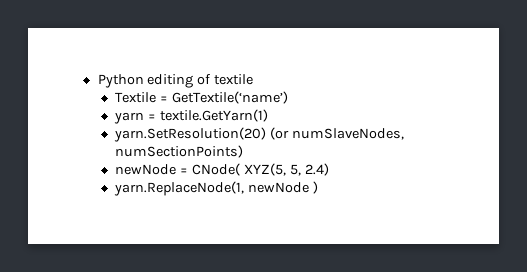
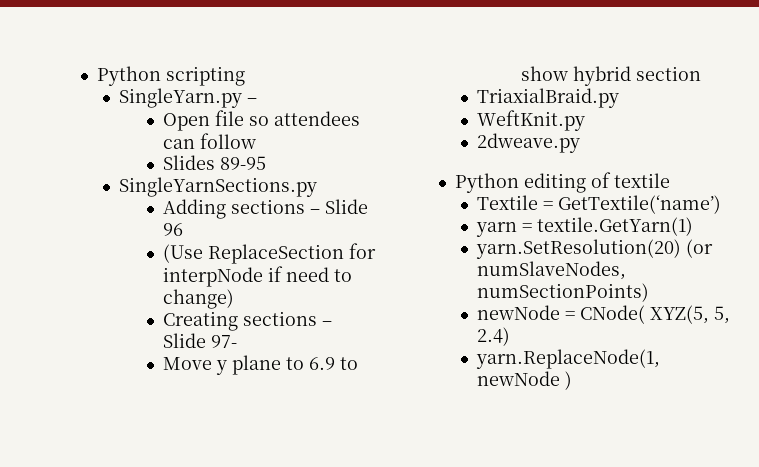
[97,74,144,88] Python -> [96,66,245,86] [118,88,257,108] [162,110,360,131] [162,133,256,149] [162,155,266,170] [118,177,317,197] [162,199,368,219] [162,223,183,236] [162,243,376,264] [162,266,352,287] [162,289,234,309] [162,311,332,331] [162,333,237,348] [162,355,358,375] [520,66,701,86] [476,88,619,108] [476,110,585,131] [476,133,580,153] [454,173,519,193] Python scripting // SingleYarn.py – // Open file so attendees can follow // Slides 89-95 // SingleYarnSections.py // Adding sections – Slide 96 // (Use ReplaceSection for interpNode if need to change) // Creating sections – Slide 97- // Move y plane to 6.9 to show hybrid section // TriaxialBraid.py // WeftKnit.py // 2dweave.py // Python

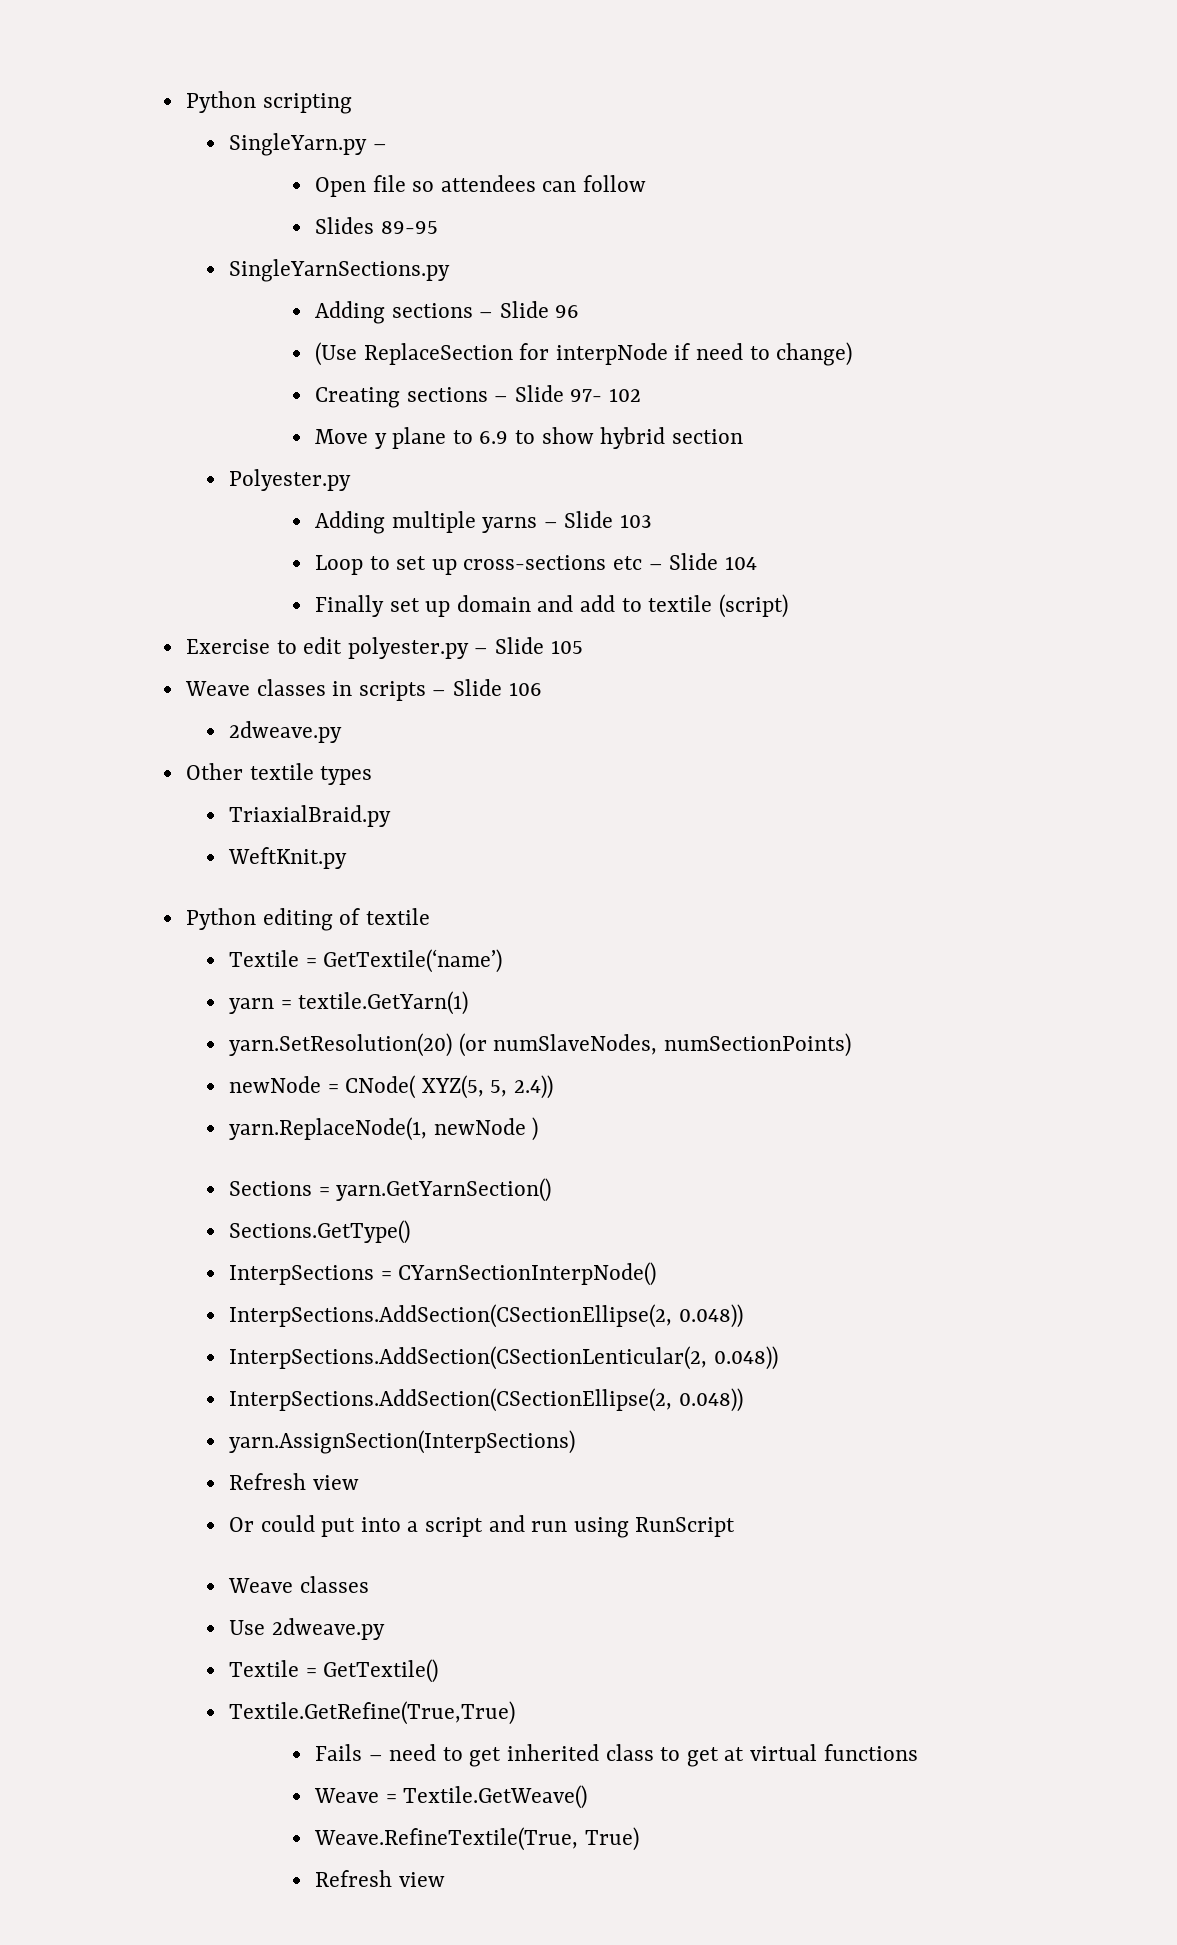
(237, 341) none -> [609,388,642,402] 102
(701, 73) none -> [228,469,351,491] [314,511,653,534] [314,553,757,575] [314,594,788,618] [185,637,583,659] [184,679,542,701] [228,721,342,743] [185,763,373,785] // Polyester.py // Adding multiple yarns – Slide 103 // Loop to set up cross-sections etc – Slide 104 // Finally set up domain and add to textile (script) // Exercise to edit polyester.py – Slide 105 // Weave classes in scripts – Slide 106 // 2dweave.py // Other textile types
[476,133,580,153] // 2dweave.py -> (347, 858) none
[476,327,510,346] 2.4) -> [514,1075,554,1099] 2.4))
(572, 380) none -> [228,1178,552,1202] [228,1220,410,1244] [228,1262,657,1286] [228,1304,743,1328] [228,1346,778,1370] [228,1388,743,1412] [228,1430,575,1454] [228,1473,359,1490] [228,1515,736,1538] [227,1576,369,1593] [228,1618,385,1640] [228,1659,439,1683] [228,1701,515,1725] [314,1744,918,1767] [313,1785,588,1809] [313,1827,639,1851] [314,1870,445,1887] // Sections = yarn.GetYarnSection() // Sections.GetType() // InterpSections = CYarnSectionInterpNode() // InterpSections.AddSection(CSectionEllipse(2, 0.048)) // InterpSections.AddSection(CSectionLenticular(2, 0.048)) // InterpSections.AddSection(CSectionEllipse(2, 0.048)) // yarn.AssignSection(InterpSections) // Refresh view // Or could put into a script and run using RunScript // Weave classes // Use 2dweave.py // Textile = GetTextile() // Textile.GetRefine(True,True) // Fails – need to get inherited class to get at virtual functions // Weave = Textile.GetWeave() // Weave.RefineTextile(True, True) // Refresh view

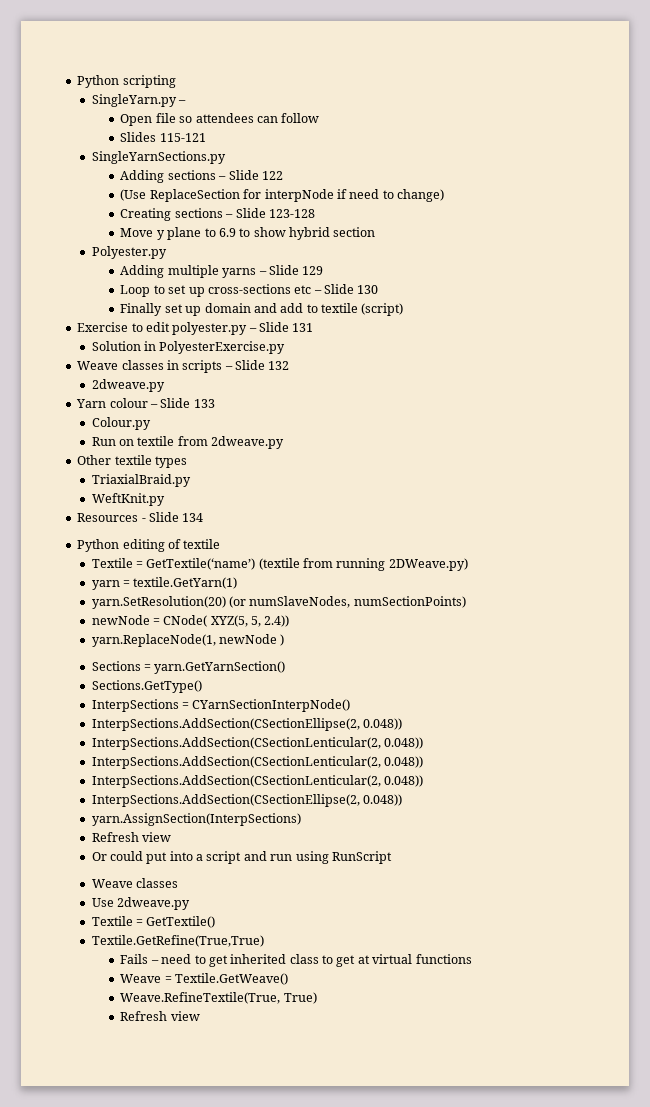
[380,221,438,234] 89-95 -> [159,133,206,142] 115-121
[555,305,580,318] 96 -> [261,171,283,180] 122
[570,388,642,402] 97- 102 -> [268,209,315,218] 123-128
[620,514,653,528] 103 -> [302,266,324,275] 129
[724,556,757,570] 104 -> [357,285,379,294] 130
[550,640,583,654] 105 -> [292,323,314,332] [91,341,286,354] 131 // Solution in PolyesterExercise.py
[508,682,542,696] [228,721,342,743] 106 // 2dweave.py -> [268,361,290,370] [91,379,165,392] [76,398,215,408] [91,417,151,430] [91,436,285,449] 132 // 2dweave.py // Yarn colour – Slide 133 // Colour.py // Run on textile from 2dweave.py
(347, 858) none -> [77,512,204,522] // Resources - Slide 134
(503, 961) none -> [258,558,468,571] (textile from running 2DWeave.py)
(778, 1358) none -> [91,756,423,769] [91,775,423,788] // InterpSections.AddSection(CSectionLenticular(2, 0.048)) // InterpSections.AddSection(CSectionLenticular(2, 0.048))

